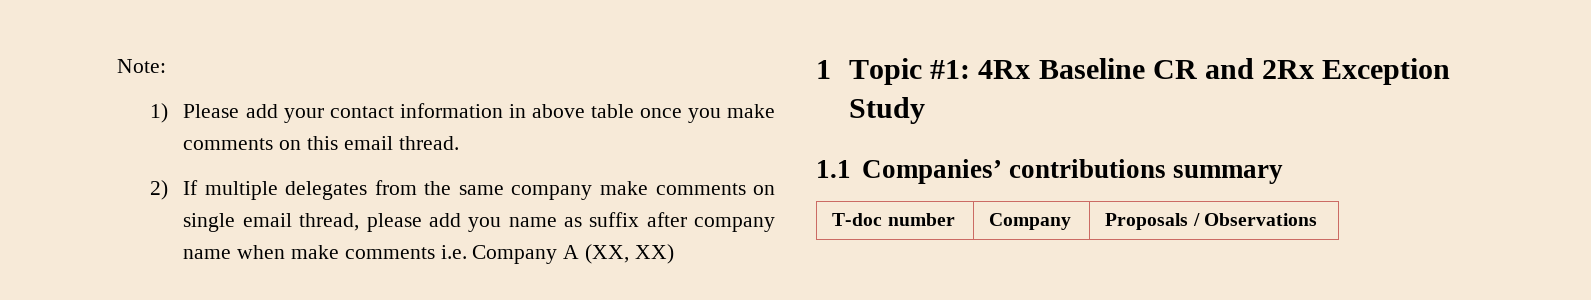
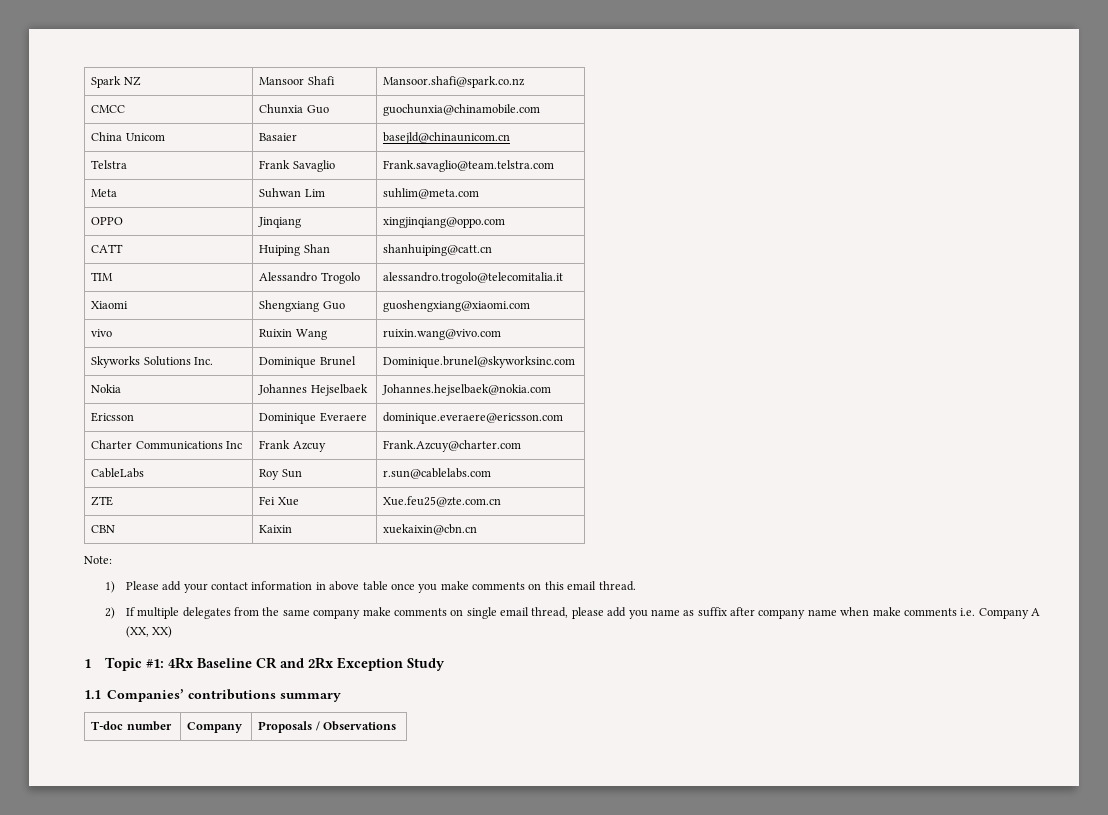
(117, 66) none -> [91,76,141,88] [259,76,335,85] [383,76,526,88] [91,105,126,113] [259,104,329,114] [383,104,541,116] [91,132,165,141] [259,133,298,141] [383,132,511,144] [91,160,128,169] [259,160,335,172] [383,160,555,172] [91,189,118,197] [259,188,325,198] [383,188,480,199] [91,217,124,225] [258,217,302,228] [383,217,506,228] [91,244,124,253] [259,244,330,256] [383,244,493,256] [91,272,114,281] [259,272,360,284] [383,272,564,284] [91,301,129,309] [259,300,345,312] [383,300,531,312] [91,329,113,337] [259,329,327,340] [383,329,502,340] [91,356,214,368] [259,356,356,368] [383,356,576,368] [91,384,122,393] [258,384,368,396] [382,384,552,396] [91,412,135,422] [259,412,367,424] [383,412,564,424] [91,440,243,450] [259,440,326,452] [383,440,522,452] [91,468,145,478] [259,469,302,480] [383,468,492,479] [91,496,114,506] [259,496,299,506] [383,496,502,507] [91,525,116,533] [259,525,293,533] [383,524,478,535] Spark NZ | Mansoor Shafi | Mansoor.shafi@spark.co.nz // CMCC | Chunxia Guo | guochunxia@chinamobile.com // China Unicom | Basaier | basejld@chinaunicom.cn // Telstra | Frank Savaglio | Frank.savaglio@team.telstra.com // Meta | Suhwan Lim | suhlim@meta.com // OPPO | Jinqiang | xingjinqiang@oppo.com // CATT | Huiping Shan | shanhuiping@catt.cn // TIM | Alessandro Trogolo | alessandro.trogolo@telecomitalia.it // Xiaomi | Shengxiang Guo | guoshengxiang@xiaomi.com // vivo | Ruixin Wang | ruixin.wang@vivo.com // Skyworks Solutions Inc. | Dominique Brunel | Dominique.brunel@skyworksinc.com // Nokia | Johannes Hejselbaek | Johannes.hejselbaek@nokia.com // Ericsson | Dominique Everaere | dominique.everaere@ericsson.com // Charter Communications Inc | Frank Azcuy | Frank.Azcuy@charter.com // CableLabs | Roy Sun | r.sun@cablelabs.com // ZTE | Fei Xue | Xue.feu25@zte.com.cn // CBN | Kaixin | xuekaixin@cbn.cn //

